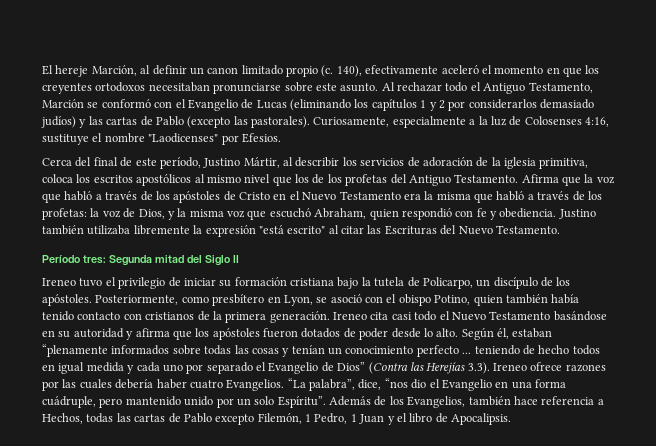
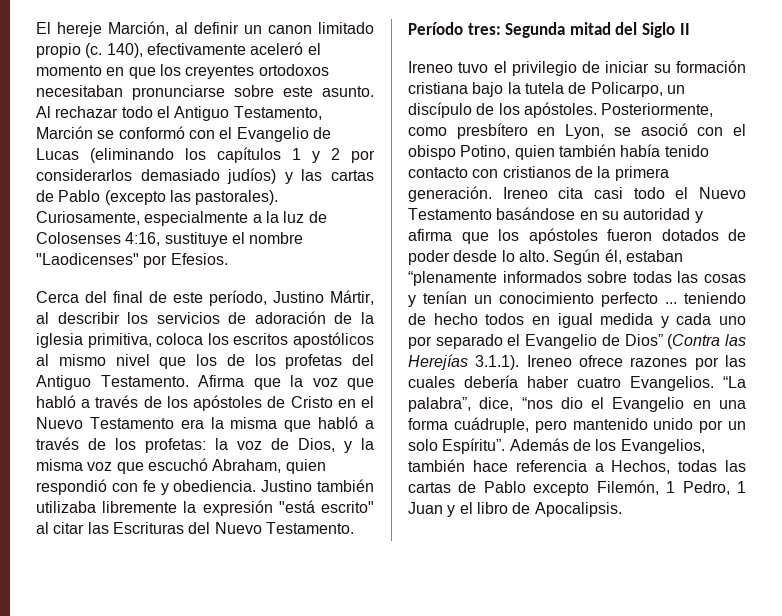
[467,362,490,374] 3.3). -> [475,355,520,370] 3.1.1).

